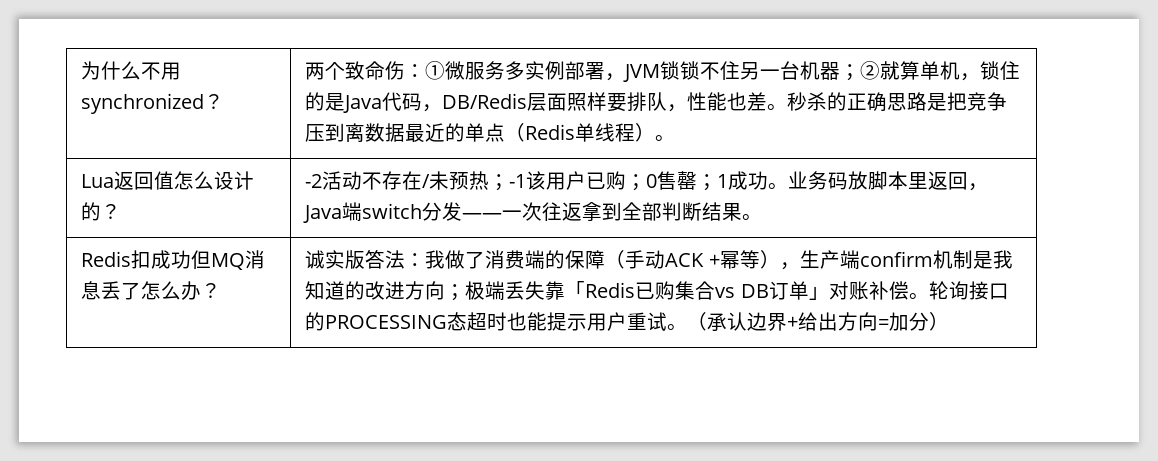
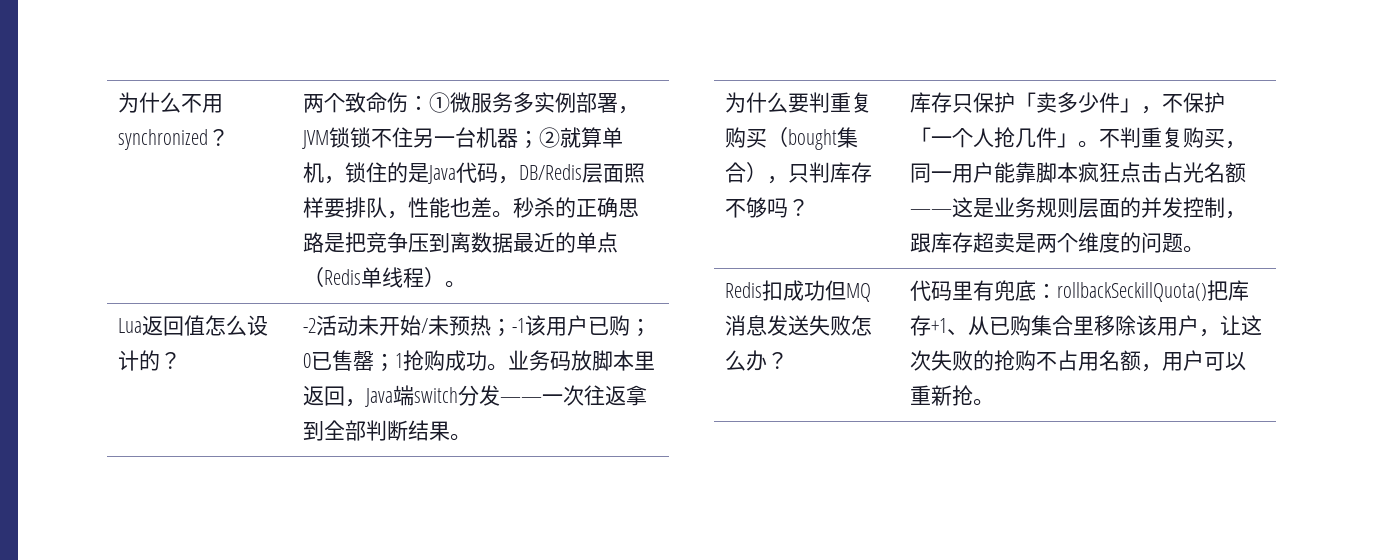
[362,171,423,190] 不存在 -> [358,315,422,336] 未开始
(658, 181) none -> [311,352,333,370] 已
(729, 181) none -> [403,350,446,371] 抢购
(763, 217) none -> [725,92,873,113] [725,127,859,150] [725,162,873,184] [725,197,810,218] [910,92,1226,114] [910,127,1247,149] [910,162,1247,183] [910,197,1247,219] [910,232,1205,253] // 为什么要判重复购买（bought集合），只判库存不够吗？ | 库存只保护「卖多少件」，不保护「一个人抢几件」。不判重复购买，同一用户能靠脚本疯狂点击占光名额——这是业务规则层面的并发控制，跟库存超卖是两个维度的问题。
[101,281,142,300] 丢了 -> [767,315,852,336] 发送失败
[305,250,1013,270] [305,281,1009,301] [305,312,950,331] 诚实版答法：我做了消费端的保障（手动ACK +幂等），生产端confirm机制是我知道的改进方向；极端丢失靠「Redis已购集合vs DB订单」对账补偿。轮询接口的PROCESSING态超时也能提示用户重试。（承认边界+给出方向=加分） -> [910,280,1250,302] [910,315,1263,337] [910,350,1247,372] [910,385,995,406] 代码里有兜底：rollbackSeckillQuota()把库存+1、从已购集合里移除该用户，让这次失败的抢购不占用名额，用户可以重新抢。

